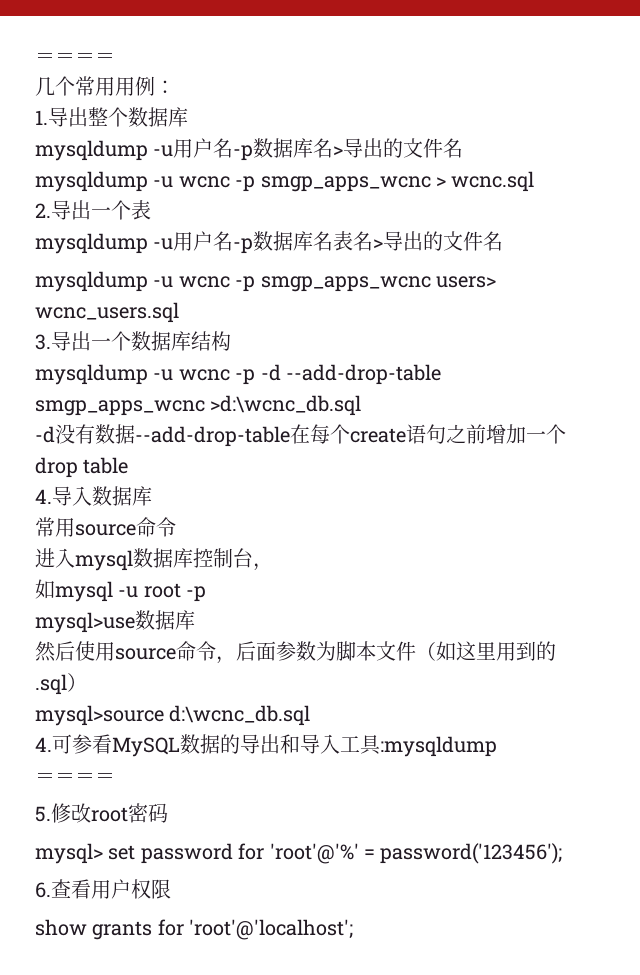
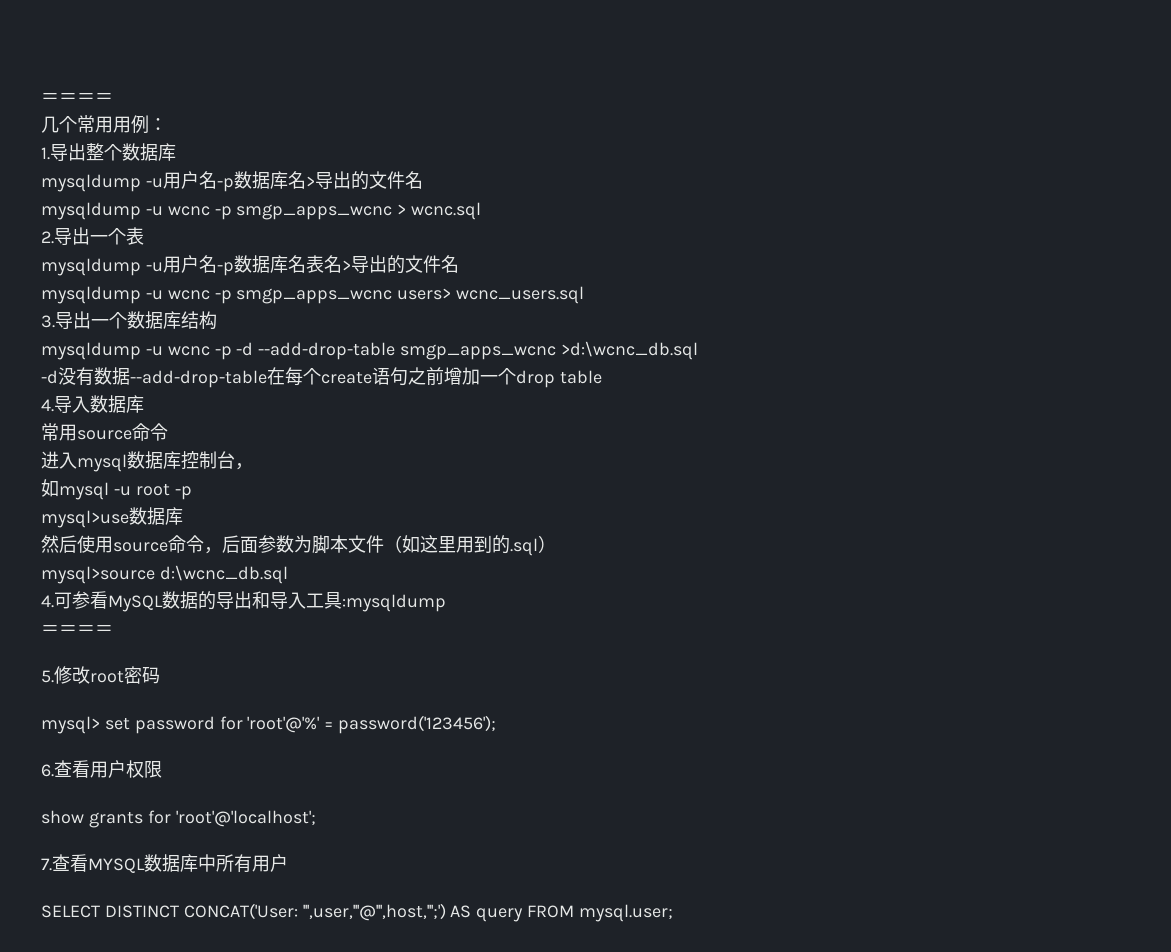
(354, 929) none -> [41,854,288,874] [41,903,674,922] // 7.查看MYSQL数据库中所有用户 // SELECT DISTINCT CONCAT('User: ''',user,'''@''',host,''';') AS query FROM mysql.user;

